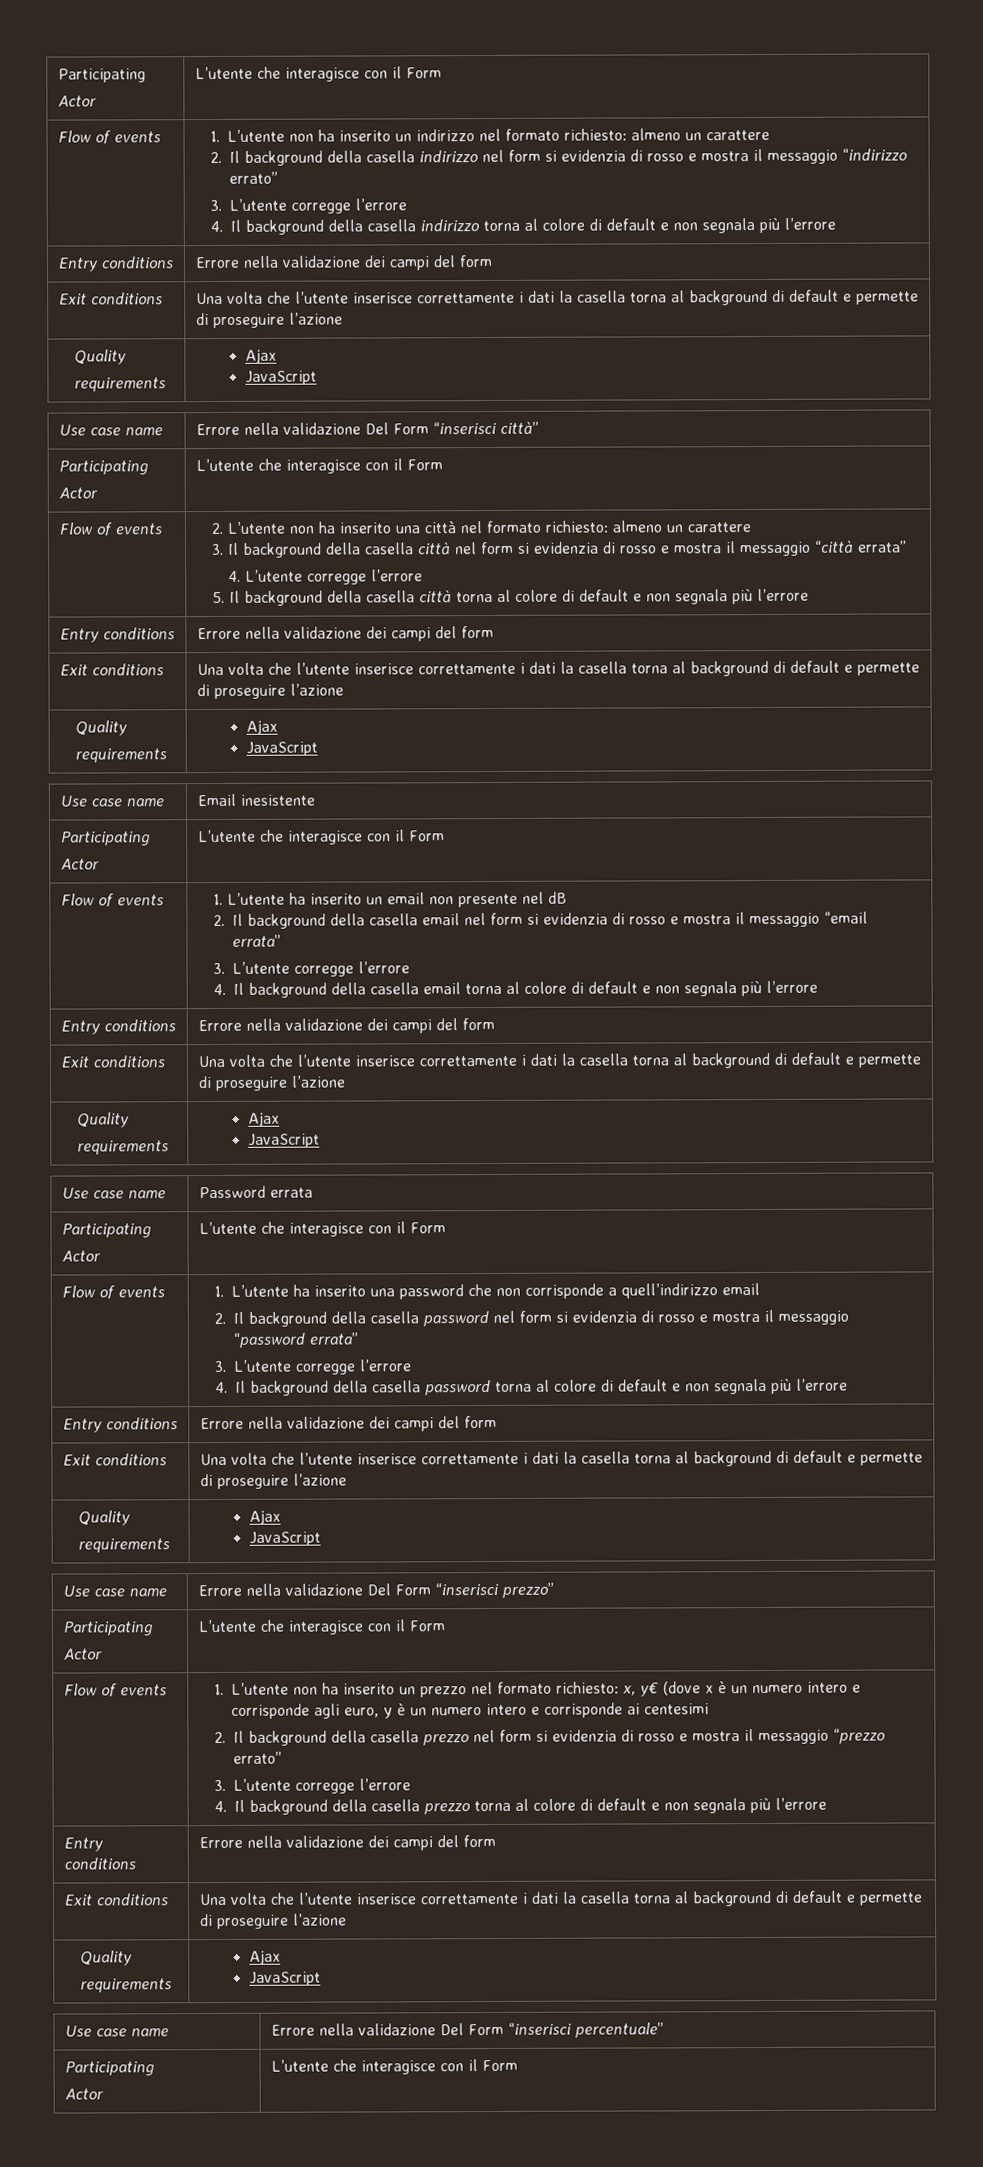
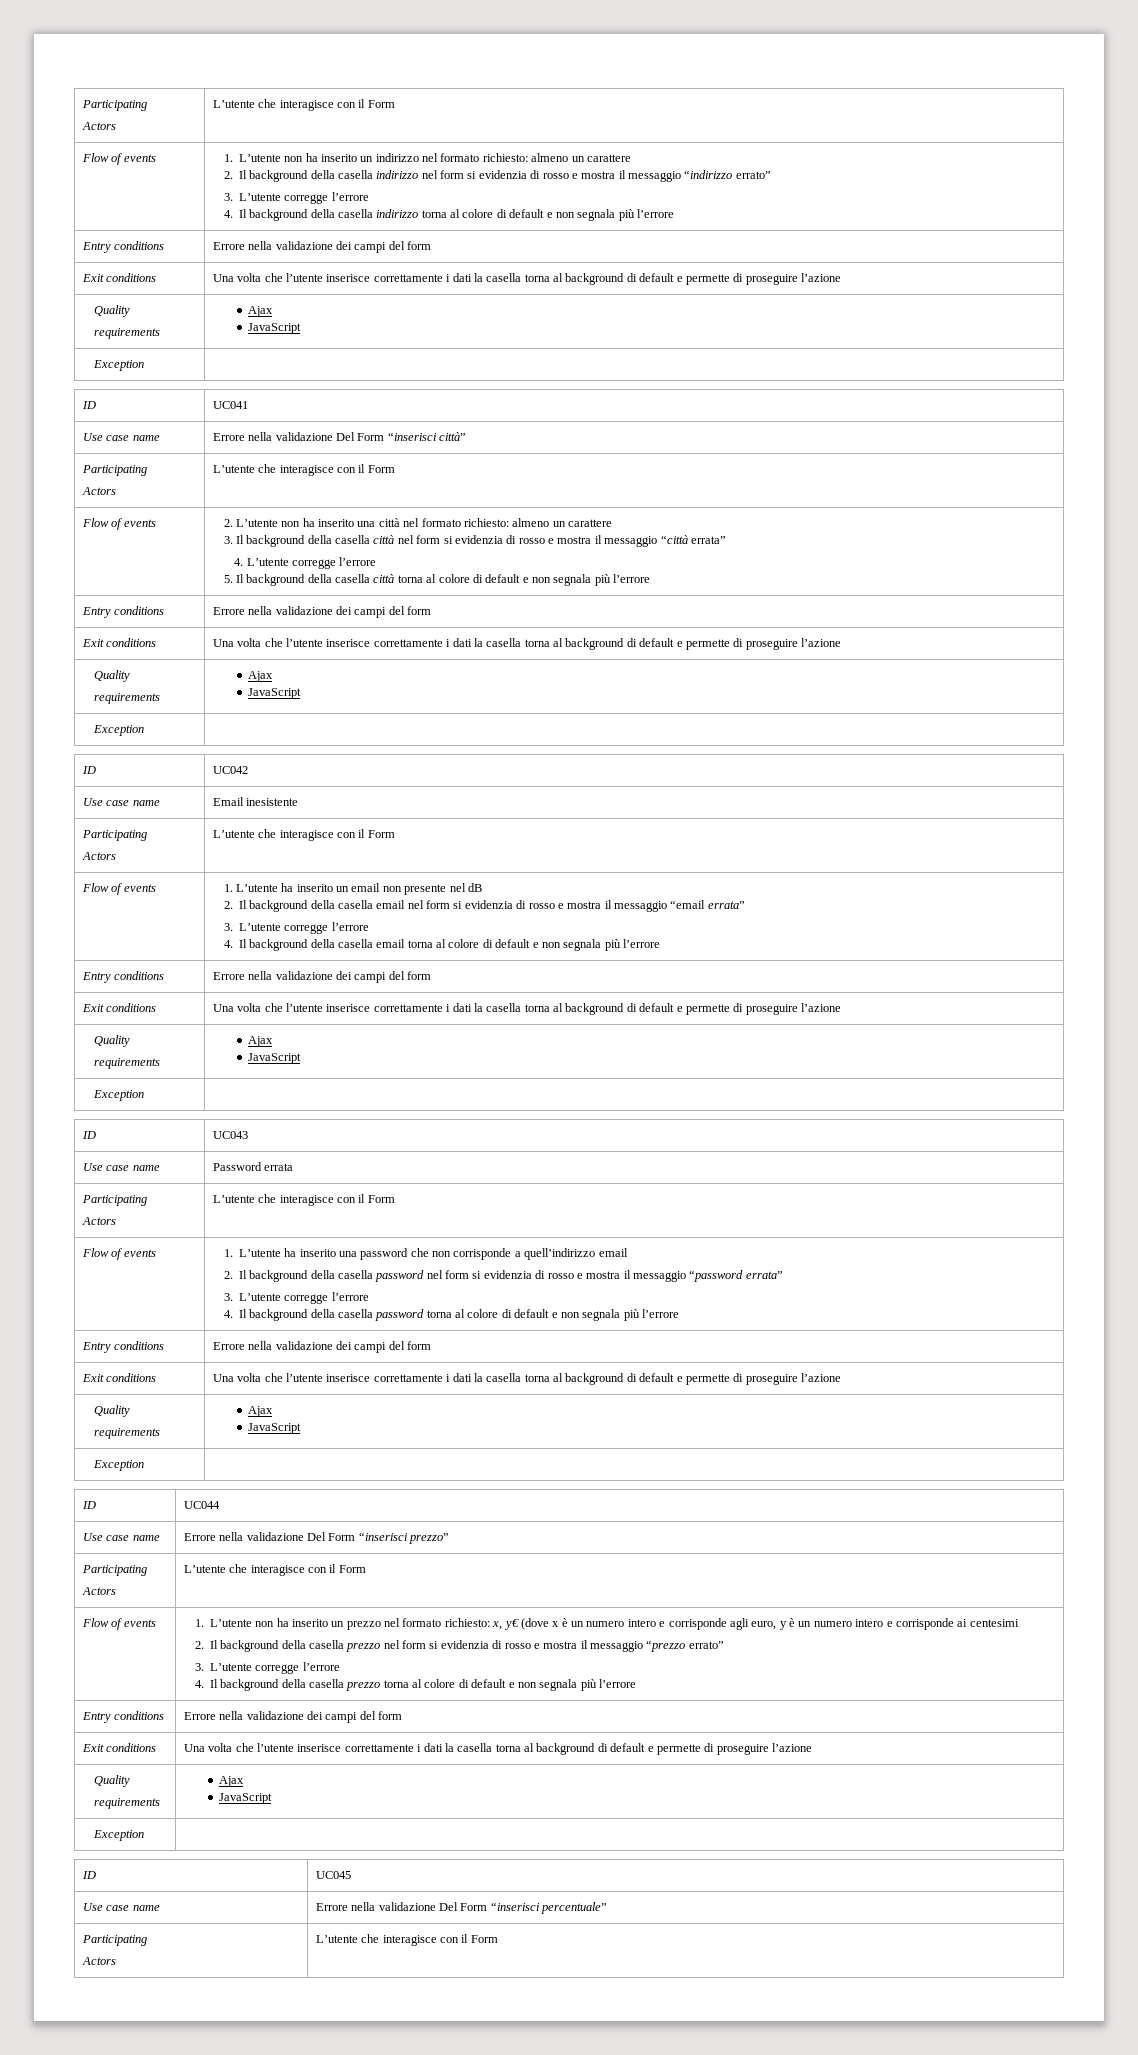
[57,68,146,83] [57,95,97,107] Participating // Actor -> [81,100,147,111] [81,122,116,130] Participating // Actors
(317, 377) none -> [92,360,144,371] [81,401,96,409] [212,401,248,409] // Exception | // ID | UC041
[58,487,98,499] Actor -> [81,487,116,495] Actors
(318, 748) none -> [92,725,144,736] [81,766,96,774] [212,766,248,774] // Exception | // ID | UC042
[60,858,100,870] Actor -> [81,852,116,860] Actors
(320, 1140) none -> [92,1090,144,1101] [81,1131,96,1139] [212,1131,248,1139] // Exception | // ID | UC043
[61,1250,101,1262] Actor -> [81,1217,116,1225] Actors
(321, 1538) none -> [92,1460,144,1471] [81,1501,96,1509] [183,1501,220,1509] // Exception | // ID | UC044
[63,1648,103,1660] Actor -> [81,1587,116,1595] Actors
(321, 1978) none -> [92,1830,144,1841] [81,1871,96,1879] [315,1871,351,1879] // Exception | // ID | UC045
[64,2088,104,2100] Actor -> [81,1957,116,1965] Actors

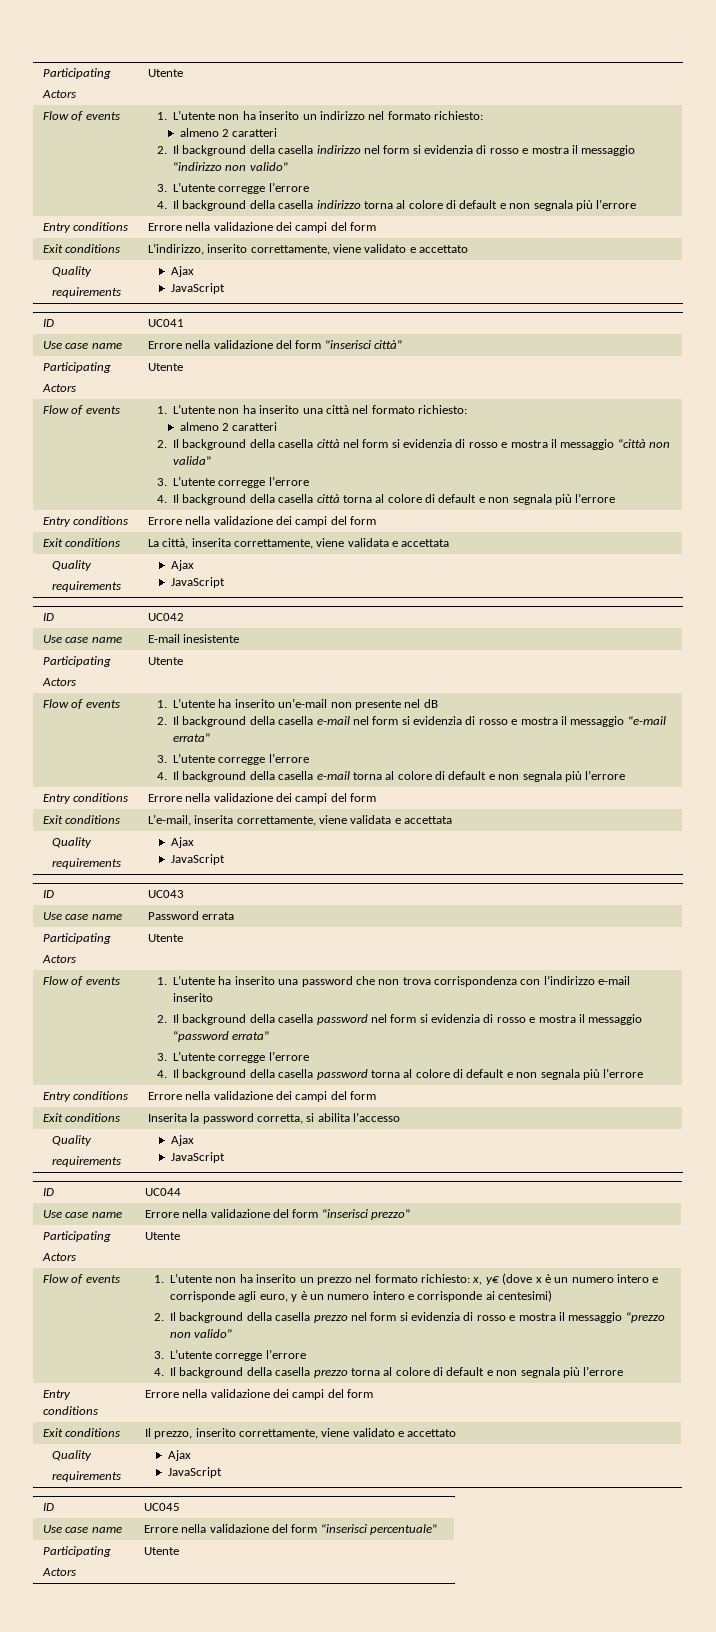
[81,100,147,111] [81,122,116,130] [212,99,395,111] Participating // Actors | L’utente che interagisce con il Form -> [42,68,111,79] [41,90,76,98] [147,69,183,77] Participating // Actors | Utente
[531,153,631,162] almeno un carattere -> [179,128,278,137] // almeno 2 caratteri
[735,171,771,179] errato” -> [225,162,288,171] non valido”
[212,273,842,285] [93,305,130,317] [93,328,160,339] [247,306,273,317] [247,323,301,334] [92,360,144,371] Una volta che l’utente inserisce correttamente i dati la casella torna al background di default e permette di proseguire l’azione // Quality // requirements | Ajax // JavaScript // Exception | -> [147,243,469,255] [51,266,92,277] [51,287,121,298] [170,266,194,277] [170,283,225,294] L’indirizzo, inserito correttamente, viene validato e accettato // Quality // requirements | Ajax // JavaScript
[336,432,385,441] Del Form -> [275,340,322,349] del form
[212,464,395,476] [81,518,156,530] [223,519,233,527] L’utente che interagisce con il Form // Flow of events | 2. -> [147,363,183,371] [42,405,120,415] [156,406,167,414] Utente // Flow of events | 1.
[512,518,613,527] [223,536,233,544] almeno un carattere // 3. -> [179,422,278,431] [156,440,167,448] // almeno 2 caratteri // 2.
[690,536,726,544] [234,557,377,569] [223,575,233,583] errata” // 4. L’utente corregge l’errore // 5. -> [649,442,671,448] [173,456,212,465] [156,476,309,488] [156,495,167,503] non valida” // 3. L’utente corregge l’errore // 4.
[212,638,842,650] [93,670,130,682] [93,693,160,704] [247,671,273,682] [247,688,301,699] [92,725,144,736] Una volta che l’utente inserisce correttamente i dati la casella torna al background di default e permette di proseguire l’azione // Quality // requirements | Ajax // JavaScript // Exception | -> [147,538,450,549] [51,560,92,571] [51,581,121,592] [170,560,194,571] [170,577,225,588] La città, inserita correttamente, viene validata e accettata // Quality // requirements | Ajax // JavaScript
[212,797,244,806] Email -> [147,634,180,643] E-mail
[212,829,395,841] [81,883,156,895] [223,883,381,892] L’utente che interagisce con il Form // Flow of events | 1. L’utente ha inserito un email -> [147,657,183,665] [42,699,120,709] [156,698,328,708] Utente // Flow of events | 1. L’utente ha inserito un’e-mail
[376,900,406,909] email -> [316,716,350,725] e-mail
[670,900,706,909] “email -> [627,716,666,725] “e-mail
[376,939,406,948] email -> [316,771,350,780] e-mail
[212,1003,842,1015] [93,1035,130,1047] [93,1058,160,1069] [247,1036,273,1047] [247,1053,301,1064] [92,1090,144,1101] Una volta che l’utente inserisce correttamente i dati la casella torna al background di default e permette di proseguire l’azione // Quality // requirements | Ajax // JavaScript // Exception | -> [147,814,453,826] [51,837,92,848] [51,858,121,869] [170,837,194,848] [170,854,225,865] L’e-mail, inserita correttamente, viene validata e accettata // Quality // requirements | Ajax // JavaScript
[212,1194,395,1206] L’utente che interagisce con il Form -> [147,934,183,942] Utente
[453,1248,628,1260] corrisponde a quell’indirizzo email -> [402,975,631,987] [173,993,214,1002] trova corrispondenza con l’indirizzo e-mail inserito
[212,1373,842,1385] [93,1405,130,1417] [93,1428,160,1439] [247,1406,273,1417] [247,1423,301,1434] [92,1460,144,1471] Una volta che l’utente inserisce correttamente i dati la casella torna al background di default e permette di proseguire l’azione // Quality // requirements | Ajax // JavaScript // Exception | -> [147,1112,401,1124] [51,1135,92,1146] [51,1156,121,1167] [170,1135,194,1146] [170,1152,225,1163] Inserita la password corretta, si abilita l’accesso // Quality // requirements | Ajax // JavaScript
[307,1532,356,1541] Del Form -> [272,1209,319,1218] del form
[183,1564,366,1576] L’utente che interagisce con il Form -> [144,1232,180,1240] Utente
[969,1619,1019,1627] centesimi -> [498,1290,553,1302] centesimi)
[688,1641,724,1649] errato” -> [170,1329,233,1338] non valido”
[183,1743,813,1755] [93,1775,130,1787] [93,1798,160,1809] [218,1776,244,1787] [218,1793,272,1804] [92,1830,144,1841] Una volta che l’utente inserisce correttamente i dati la casella torna al background di default e permette di proseguire l’azione // Quality // requirements | Ajax // JavaScript // Exception | -> [144,1428,457,1439] [51,1450,92,1461] [51,1471,121,1482] [167,1450,191,1461] [167,1467,222,1478] Il prezzo, inserito correttamente, viene validato e accettato // Quality // requirements | Ajax // JavaScript
[439,1902,488,1911] Del Form -> [271,1524,318,1533] del form
[315,1934,498,1946] L’utente che interagisce con il Form -> [143,1547,179,1555] Utente

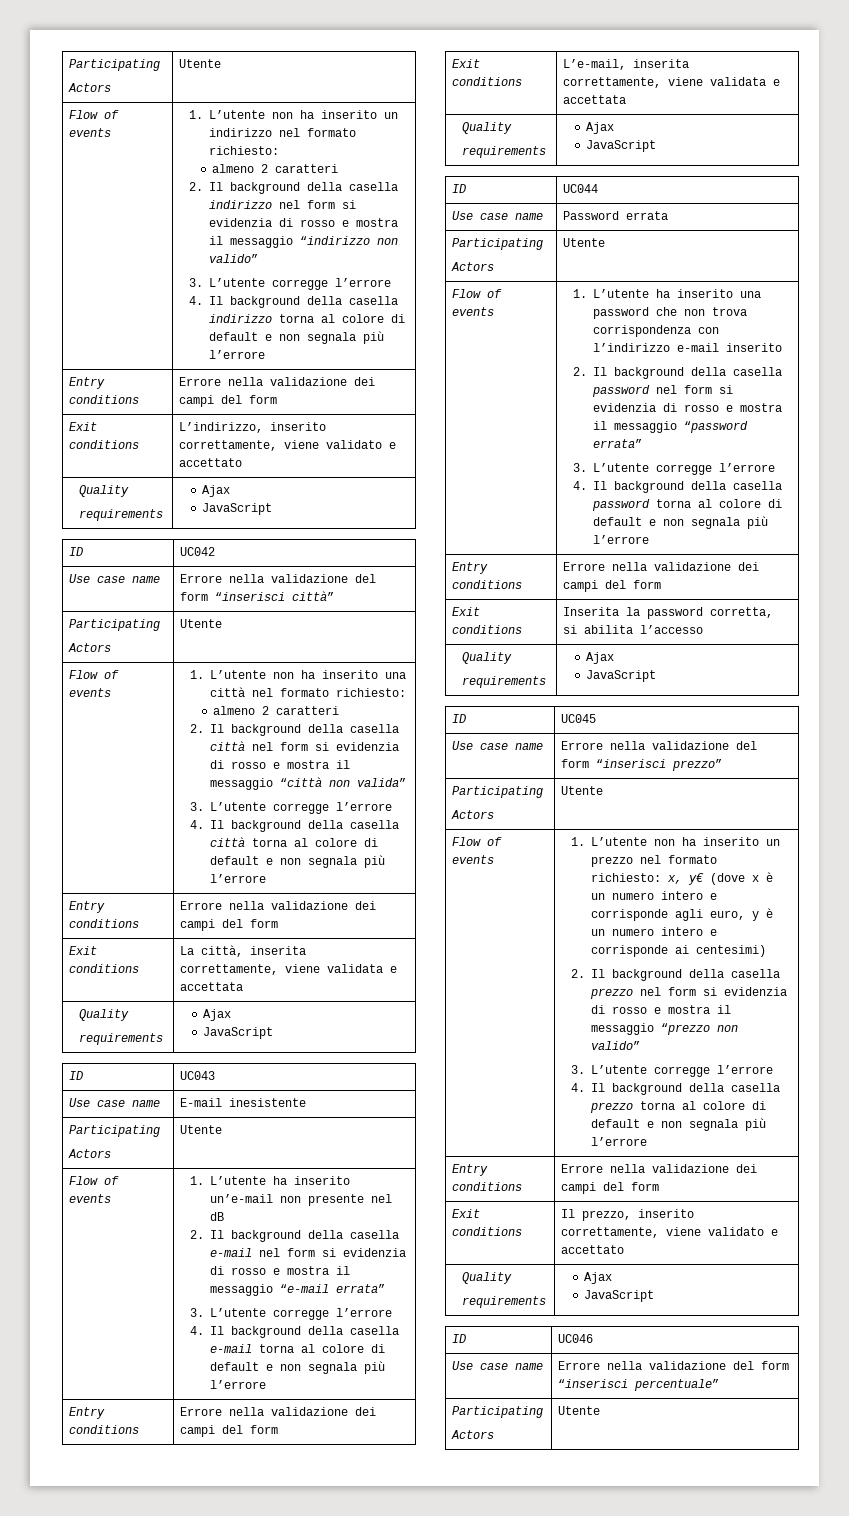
[147,319,184,327] UC041 -> [180,547,216,556] UC042
[147,613,184,621] UC042 -> [180,1071,216,1080] UC043
[147,890,184,898] UC043 -> [563,184,599,193] UC044
[144,1188,181,1196] UC044 -> [561,714,597,723] UC045
[143,1503,180,1511] UC045 -> [558,1334,594,1343] UC046

